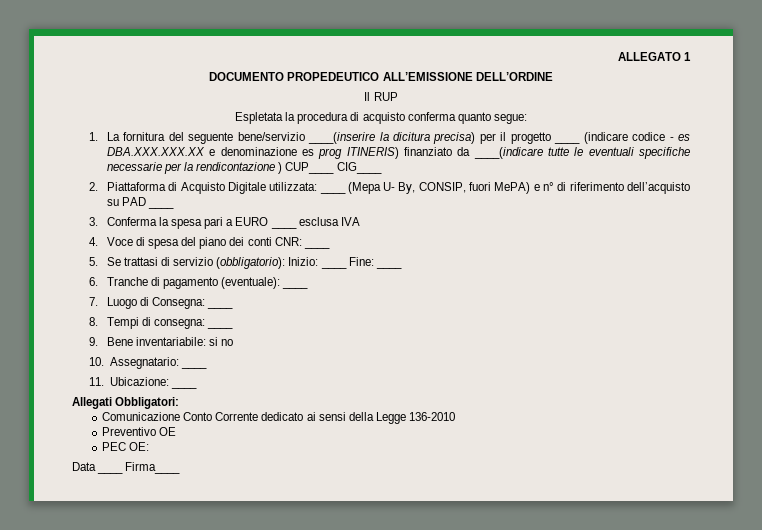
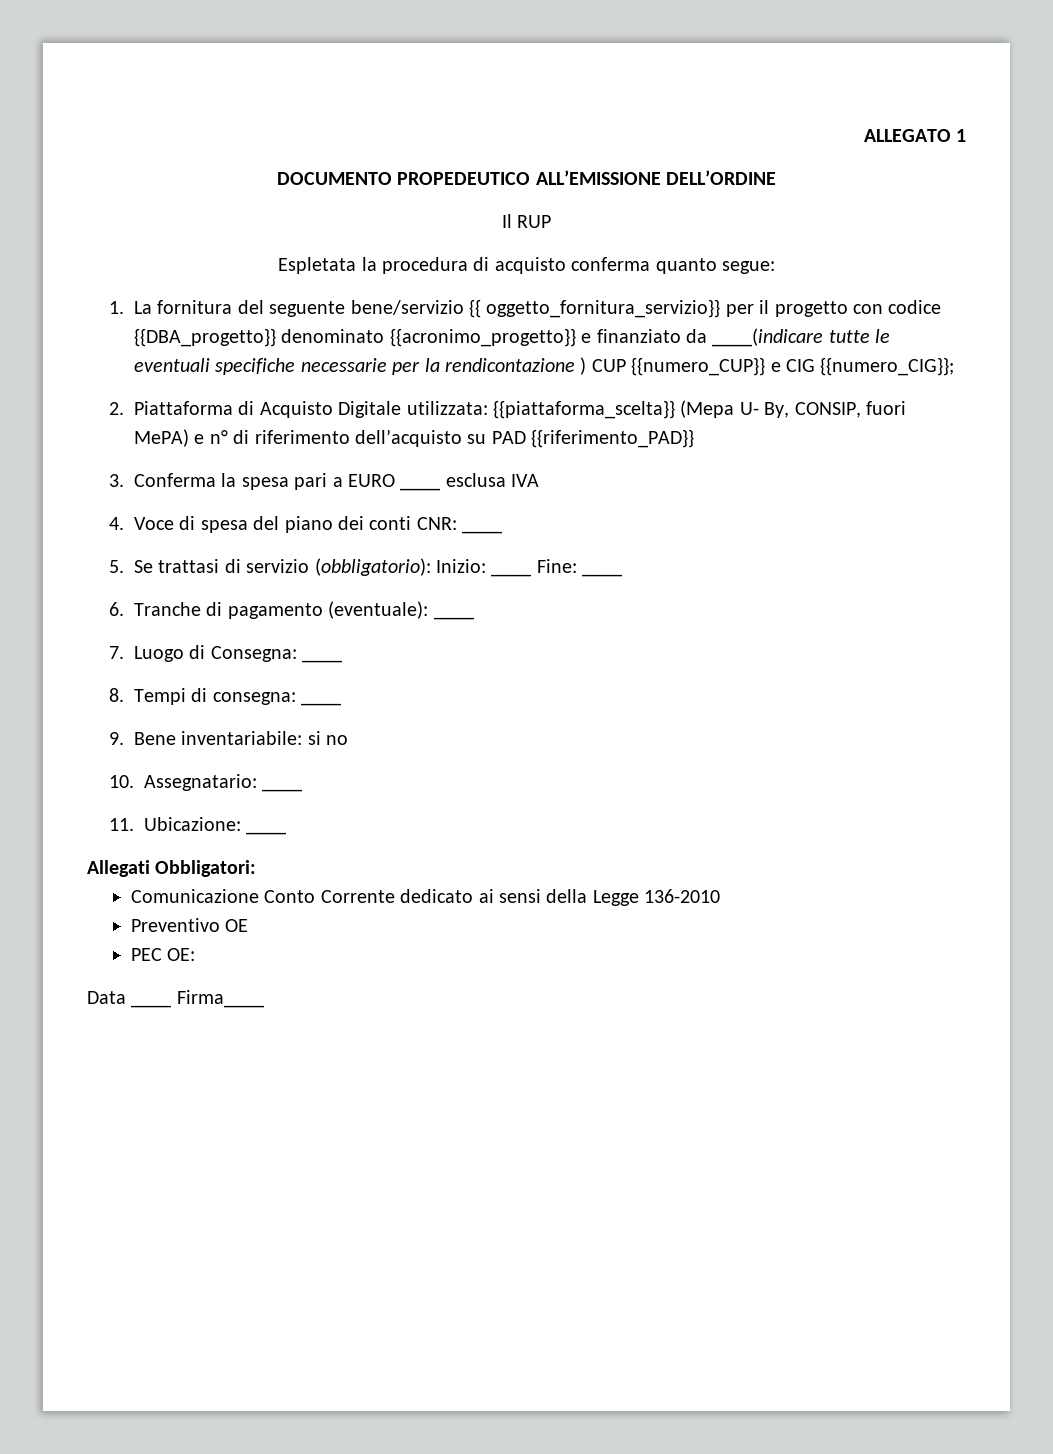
[308,132,690,144] [106,147,399,159] ____(inserire la dicitura precisa) per il progetto ____ (indicare codice - es DBA.XXX.XXX.XX e denominazione es prog ITINERIS) -> [469,299,942,318] [134,328,592,347] {{ oggetto_fornitura_servizio}} per il progetto con codice {{DBA_progetto}} denominato {{acronimo_progetto}} e
[285,162,382,174] CUP____ CIG____ -> [591,357,955,376] CUP {{numero_CUP}} e CIG {{numero_CIG}};
[319,191,346,194] ____ -> [493,400,676,419] {{piattaforma_scelta}}
[148,206,175,209] ____ -> [531,429,695,448] {{riferimento_PAD}}

